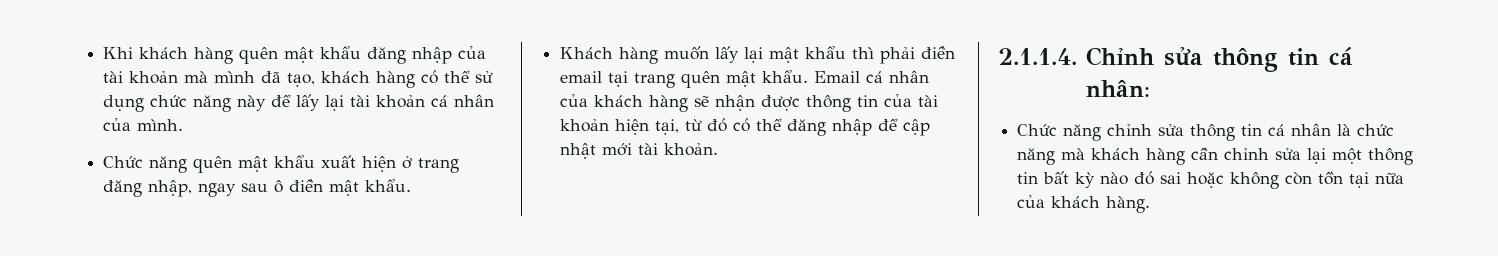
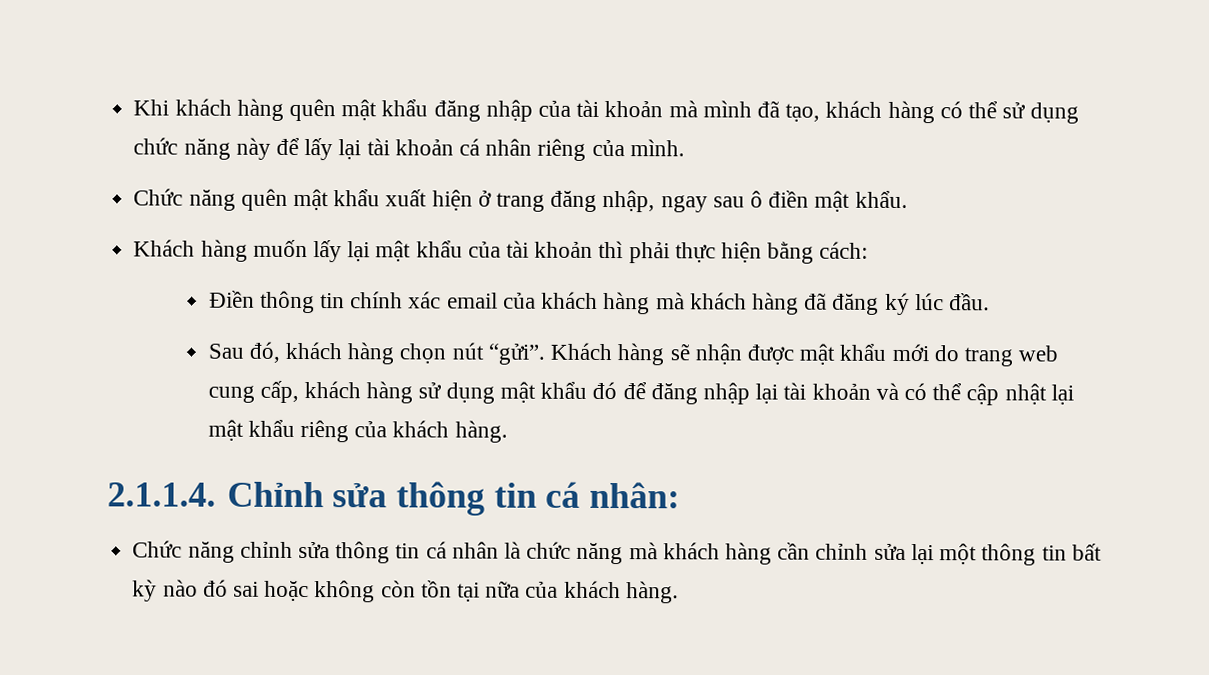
(495, 100) none -> [537,138,587,161] riêng
[852,46,956,64] [560,70,930,88] [560,94,939,112] [560,118,931,136] [560,143,719,159] thì phải điền email tại trang quên mật khẩu. Email cá nhân của khách hàng sẽ nhận được thông tin của tài khoản hiện tại, từ đó có thể đăng nhập để cập nhật mới tài khoản. -> [467,240,869,264] [208,290,990,316] [207,341,1059,367] [207,380,1074,406] [207,419,508,443] của tài khoản thì phải thực hiện bằng cách: // Điền thông tin chính xác email của khách hàng mà khách hàng đã đăng ký lúc đầu. // Sau đó, khách hàng chọn nút “gửi”. Khách hàng sẽ nhận được mật khẩu mới do trang web cung cấp, khách hàng sử dụng mật khẩu đó để đăng nhập lại tài khoản và có thể cập nhật lại mật khẩu riêng của khách hàng.

